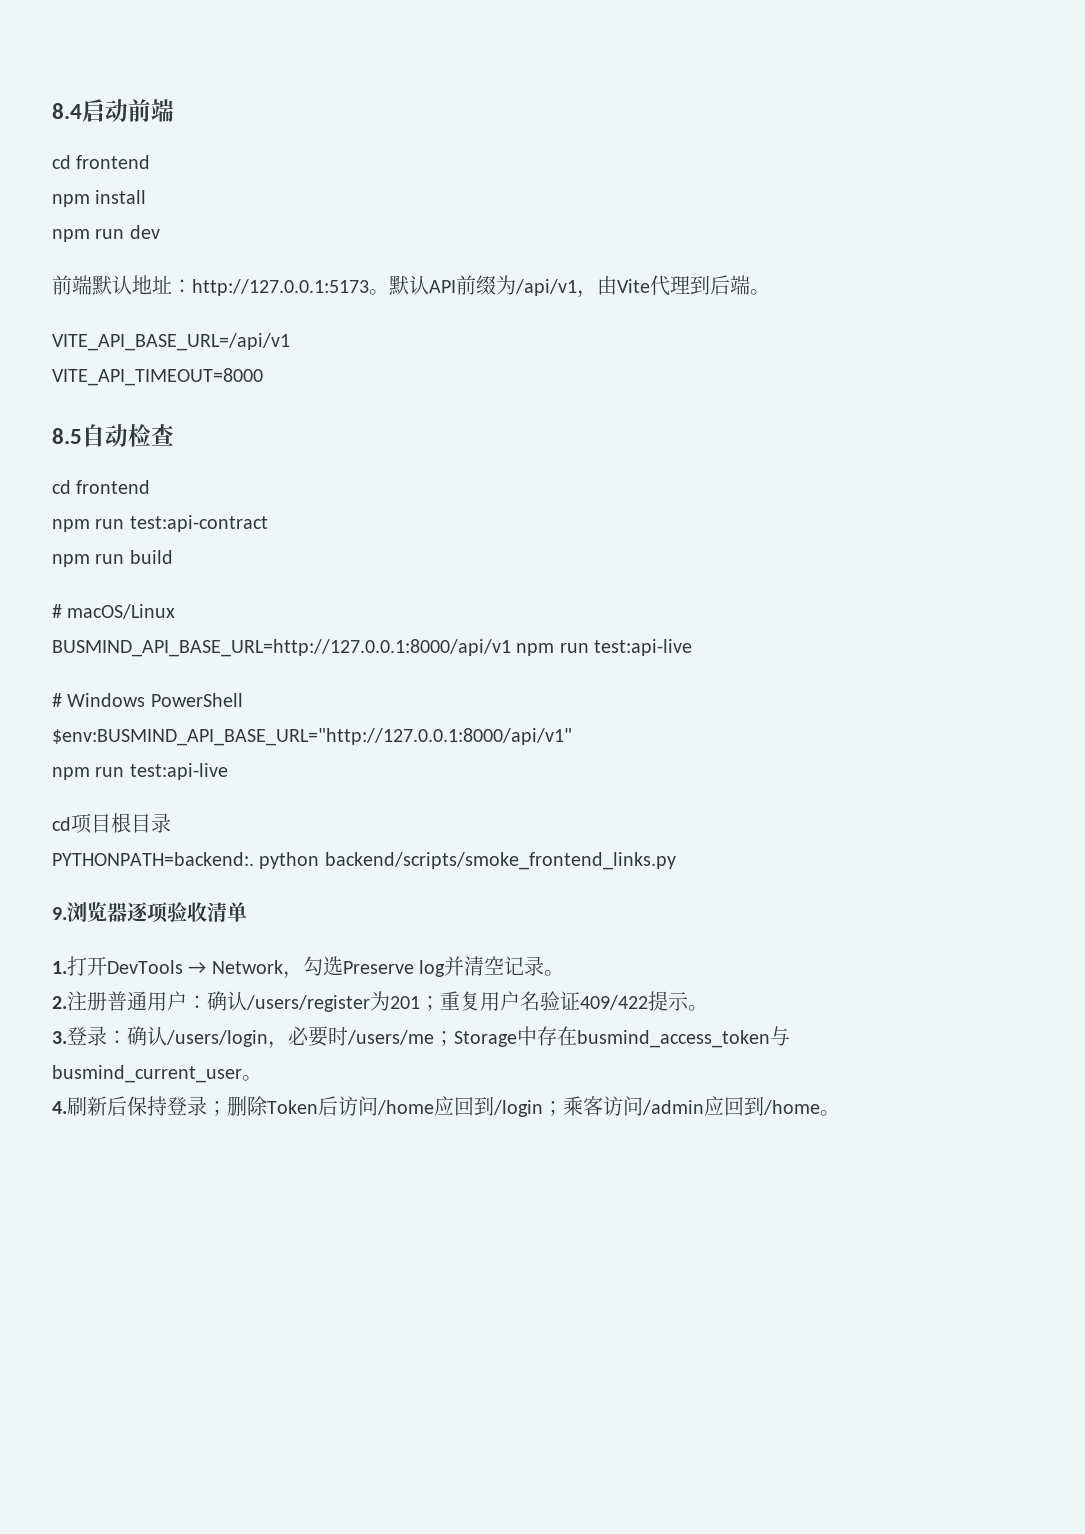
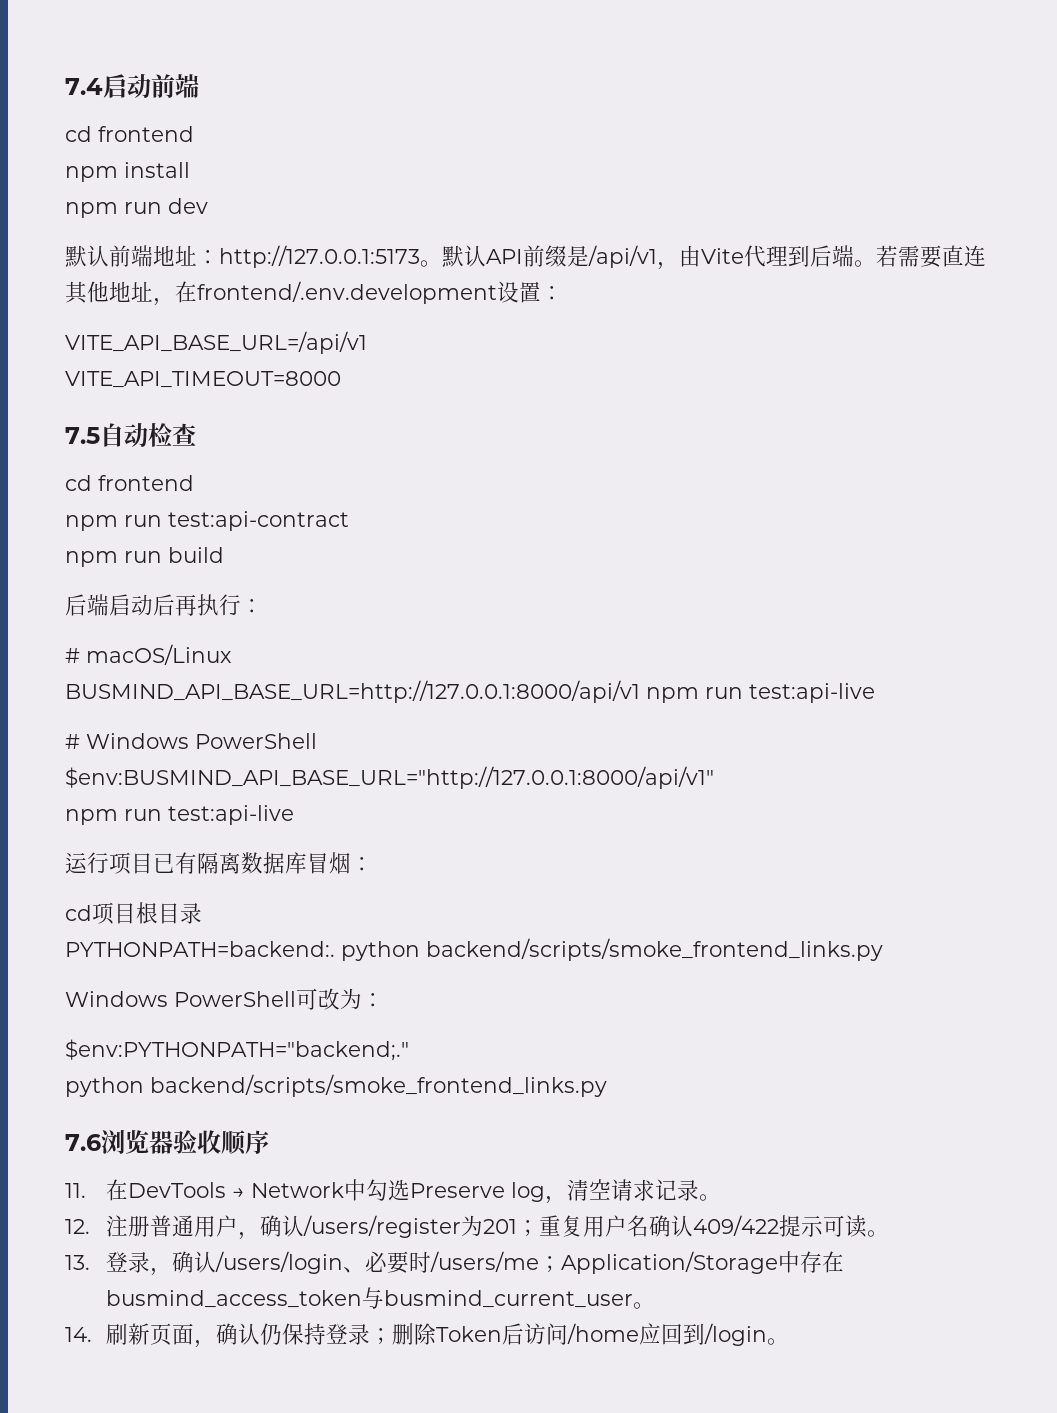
[52,103,82,119] 8.4 -> [65,78,103,95] 7.4
[52,275,132,295] 前端默认 -> [65,245,153,267] 默认前端
[496,275,516,295] 为 -> [567,245,589,267] 是
(770, 292) none -> [876,245,986,268] [65,281,563,306] 若需要直连其他地址，在frontend/.env.development设置：
[52,428,82,444] 8.5 -> [65,427,100,444] 7.5
(173, 557) none -> [65,594,263,616] // 后端启动后再执行：
(228, 771) none -> [65,852,373,875] // 运行项目已有隔离数据库冒烟：
[52,902,247,923] [52,956,107,976] 9.浏览器逐项验收清单 // 1.打开 -> [65,988,384,1010] [65,1039,409,1061] [65,1074,607,1097] [65,1130,269,1155] [65,1179,129,1201] Windows PowerShell可改为： // $env:PYTHONPATH="backend;." // python backend/scripts/smoke_frontend_links.py // 7.6浏览器验收顺序 // 11.在
[282,971,303,979] ， -> [344,1179,367,1201] 中
[444,956,505,976] 并清空 -> [545,1179,656,1204] ，清空请求
[52,996,67,1009] 2. -> [65,1219,90,1234] 12.
[187,995,207,1009] ： -> [238,1232,261,1240] ，
[540,991,580,1011] 验证 -> [649,1215,694,1237] 确认
[688,1005,708,1011] [52,1026,127,1046] 。 // 3.登录： -> [823,1215,890,1238] [65,1251,173,1276] 可读。 // 13.登录，
[268,1041,288,1049] ， -> [343,1267,366,1273] 、
[454,1031,517,1047] Storage -> [561,1251,779,1274] Application/Storage
[52,1096,127,1116] 4.刷新后 -> [65,1323,283,1348] 14.刷新页面，确认仍
[543,1096,820,1116] ；乘客访问/admin应回到/home -> (768, 1334) none

